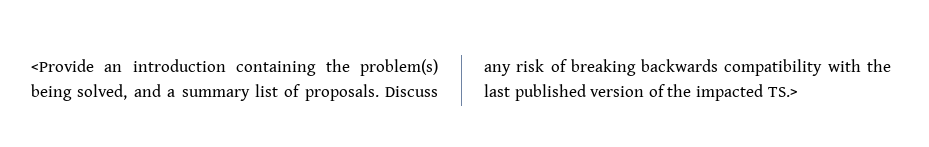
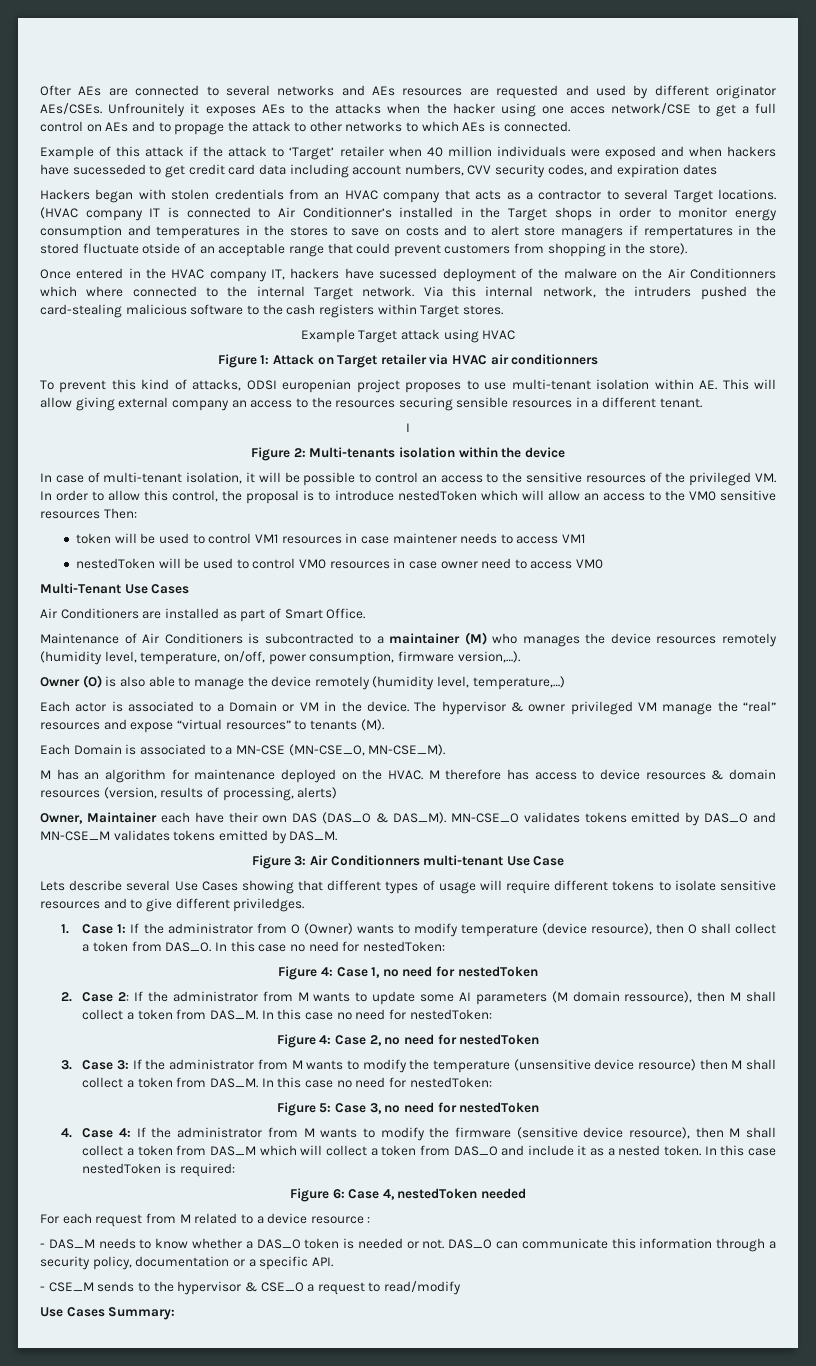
[31,59,438,76] [31,84,438,101] [484,59,891,76] [484,84,798,101] <Provide an introduction containing the problem(s) being solved, and a summary list of proposals. Discuss any risk of breaking backwards compatibility with the last published version of the impacted TS.> -> [40,85,776,99] [40,103,776,117] [40,121,570,135] [40,146,776,160] [40,164,717,178] [40,189,776,203] [40,207,777,221] [40,225,776,239] [40,243,687,257] [40,268,777,282] [40,286,776,300] [40,304,503,318] [300,329,516,343] [217,354,599,368] [40,379,777,393] [40,397,702,411] [406,423,410,432] [251,447,565,461] [40,472,776,486] [40,490,776,504] [40,508,137,519] [76,533,586,544] [76,558,604,569] [40,583,190,594] [40,608,366,622] [40,632,777,647] [40,651,520,665] [40,675,565,690] [40,701,777,715] [40,719,384,733] [40,744,446,756] [40,769,776,783] [40,787,338,801] [40,812,776,826] [40,830,338,844] [251,855,565,869] [40,880,776,894] [40,898,305,912] [61,923,776,937] [82,941,445,952] [278,966,538,980] [61,991,776,1005] [82,1009,492,1020] [276,1034,540,1048] [61,1059,776,1073] [82,1077,492,1088] [276,1102,540,1116] [61,1127,776,1141] [82,1145,776,1156] [82,1163,235,1177] [289,1188,527,1202] [40,1213,371,1227] [40,1238,776,1252] [40,1256,333,1270] [40,1281,462,1295] [40,1307,176,1320] Ofter AEs are connected to several networks and AEs resources are requested and used by different originator AEs/CSEs. Unfrounitely it exposes AEs to the attacks when the hacker using one acces network/CSE to get a full control on AEs and to propage the attack to other networks to which AEs is connected. // Example of this attack if the attack to ‘Target’ retailer when 40 million individuals were exposed and when hackers have sucesseded to get credit card data including account numbers, CVV security codes, and expiration dates // Hackers began with stolen credentials from an HVAC company that acts as a contractor to several Target locations. (HVAC company IT is connected to Air Conditionner’s installed in the Target shops in order to monitor energy consumption and temperatures in the stores to save on costs and to alert store managers if rempertatures in the stored fluctuate otside of an acceptable range that could prevent customers from shopping in the store). // Once entered in the HVAC company IT, hackers have sucessed deployment of the malware on the Air Conditionners which where connected to the internal Target network. Via this internal network, the intruders pushed the card-stealing malicious software to the cash registers within Target stores. // Example Target attack using HVAC // Figure 1: Attack on Target retailer via HVAC air conditionners // To prevent this kind of attacks, ODSI europenian project proposes to use multi-tenant isolation within AE. This will allow giving external company an access to the resources securing sensible resources in a different tenant. // I // Figure 2: Multi-tenants isolation within the device // In case of multi-tenant isolation, it will be possible to control an access to the sensitive resources of the privileged VM. In order to allow this control, the proposal is to introduce nestedToken which will allow an access to the VM0 sensitive resources Then: // token will be used to control VM1 resources in case maintener needs to access VM1 // nestedToken will be used to control VM0 resources in case owner need to access VM0 // Multi-Tenant Use Cases // Air Conditioners are installed as part of Smart Office. // Maintenance of Air Conditioners is subcontracted to a maintainer (M) who manages the device resources remotely (humidity level, temperature, on/off, power consumption, firmware version,…). // Owner (O) is also able to manage the device remotely (humidity level, temperature,…) // Each actor is associated to a Domain or VM in the device. The hypervisor & owner privileged VM manage the “real” resources and expose “virtual resources” to tenants (M). // Each Domain is associated to a MN-CSE (MN-CSE_O, MN-CSE_M). // M has an algorithm for maintenance deployed on the HVAC. M therefore has access to device resources & domain resources (version, results of processing, alerts) // Owner, Maintainer each have their own DAS (DAS_O & DAS_M). MN-CSE_O validates tokens emitted by DAS_O and MN-CSE_M validates tokens emitted by DAS_M. // Figure 3: Air Conditionners multi-tenant Use Case // Lets describe several Use Cases showing that different types of usage will require different tokens to isolate sensitive resources and to give different priviledges. // 1. Case 1: If the administrator from O (Owner) wants to modify temperature (device resource), then O shall collect a token from DAS_O. In this case no need for nestedToken: // Figure 4: Case 1, no need for nestedToken // 2. Case 2: If the administrator from M wants to update some AI parameters (M domain ressource), then M shall collect a token from DAS_M. In this case no need for nestedToken: // Figure 4: Case 2, no need for nestedToken // 3. Case 3: If the administrator from M wants to modify the temperature (unsensitive device resource) then M shall collect a token from DAS_M. In this case no need for nestedToken: // Figure 5: Case 3, no need for nestedToken // 4. Case 4: If the administrator from M wants to modify the firmware (sensitive device resource), then M shall collect a token from DAS_M which will collect a token from DAS_O and include it as a nested token. In this case nestedToken is required: // Figure 6: Case 4, nestedToken needed // For each request from M related to a device resource : // - DAS_M needs to know whether a DAS_O token is needed or not. DAS_O can communicate this information through a security policy, documentation or a specific API. // - CSE_M sends to the hypervisor & CSE_O a request to read/modify // Use Cases Summary:

